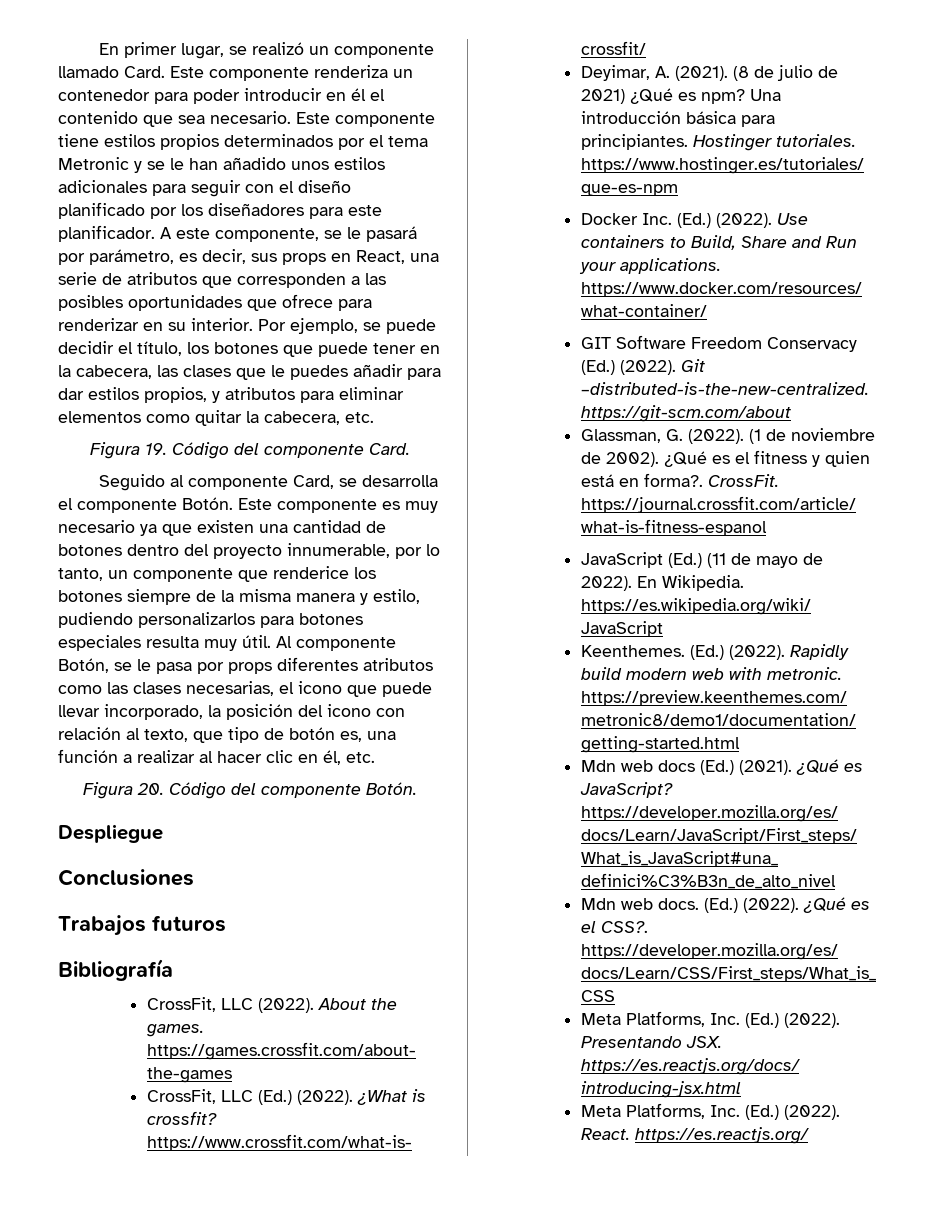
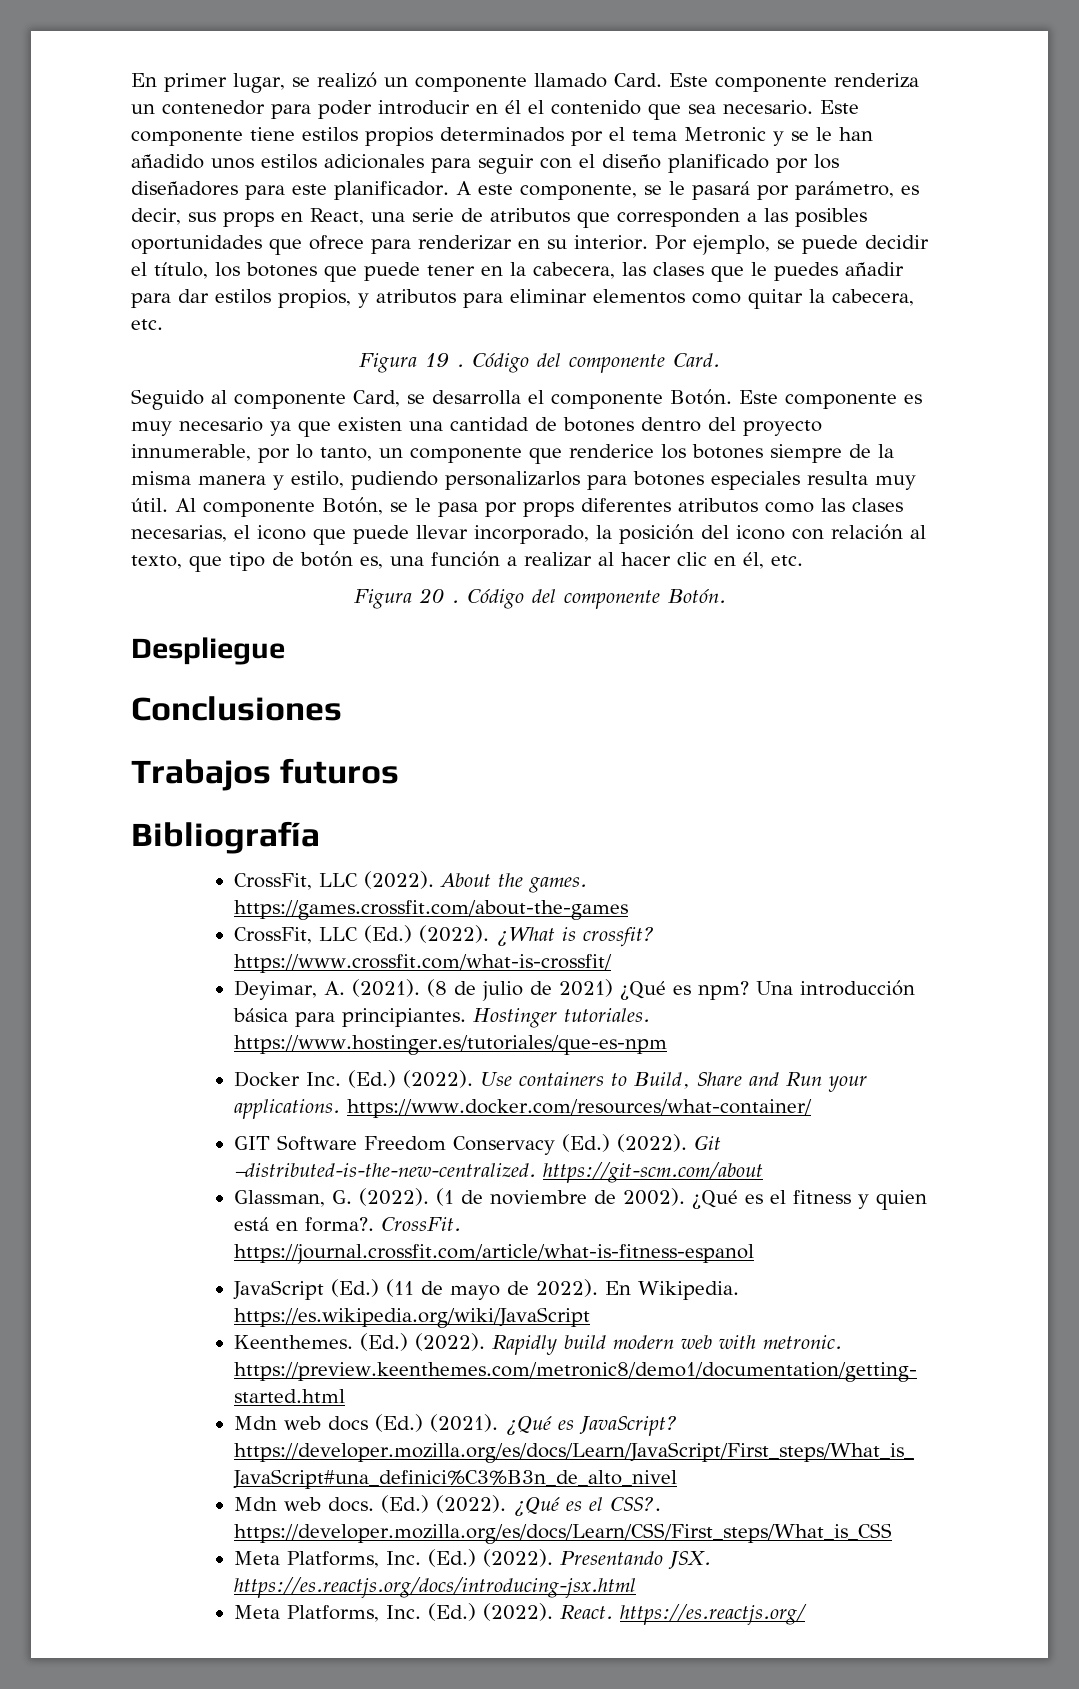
[145,443,167,455] 19. -> [425,353,464,367] 19 .
[137,783,164,795] 20. -> [418,588,459,603] 20 .

